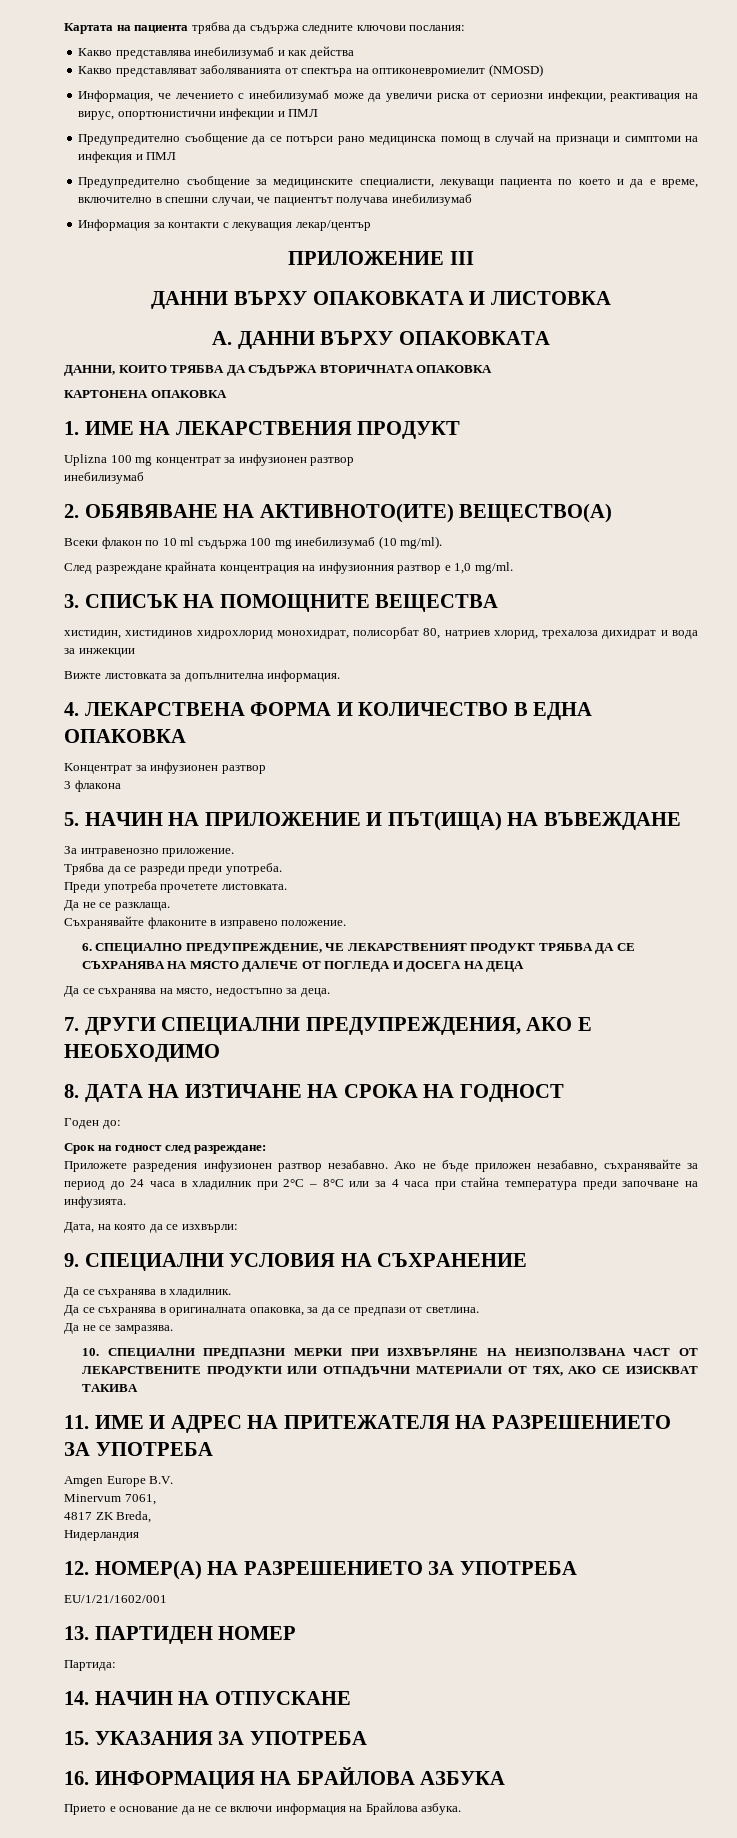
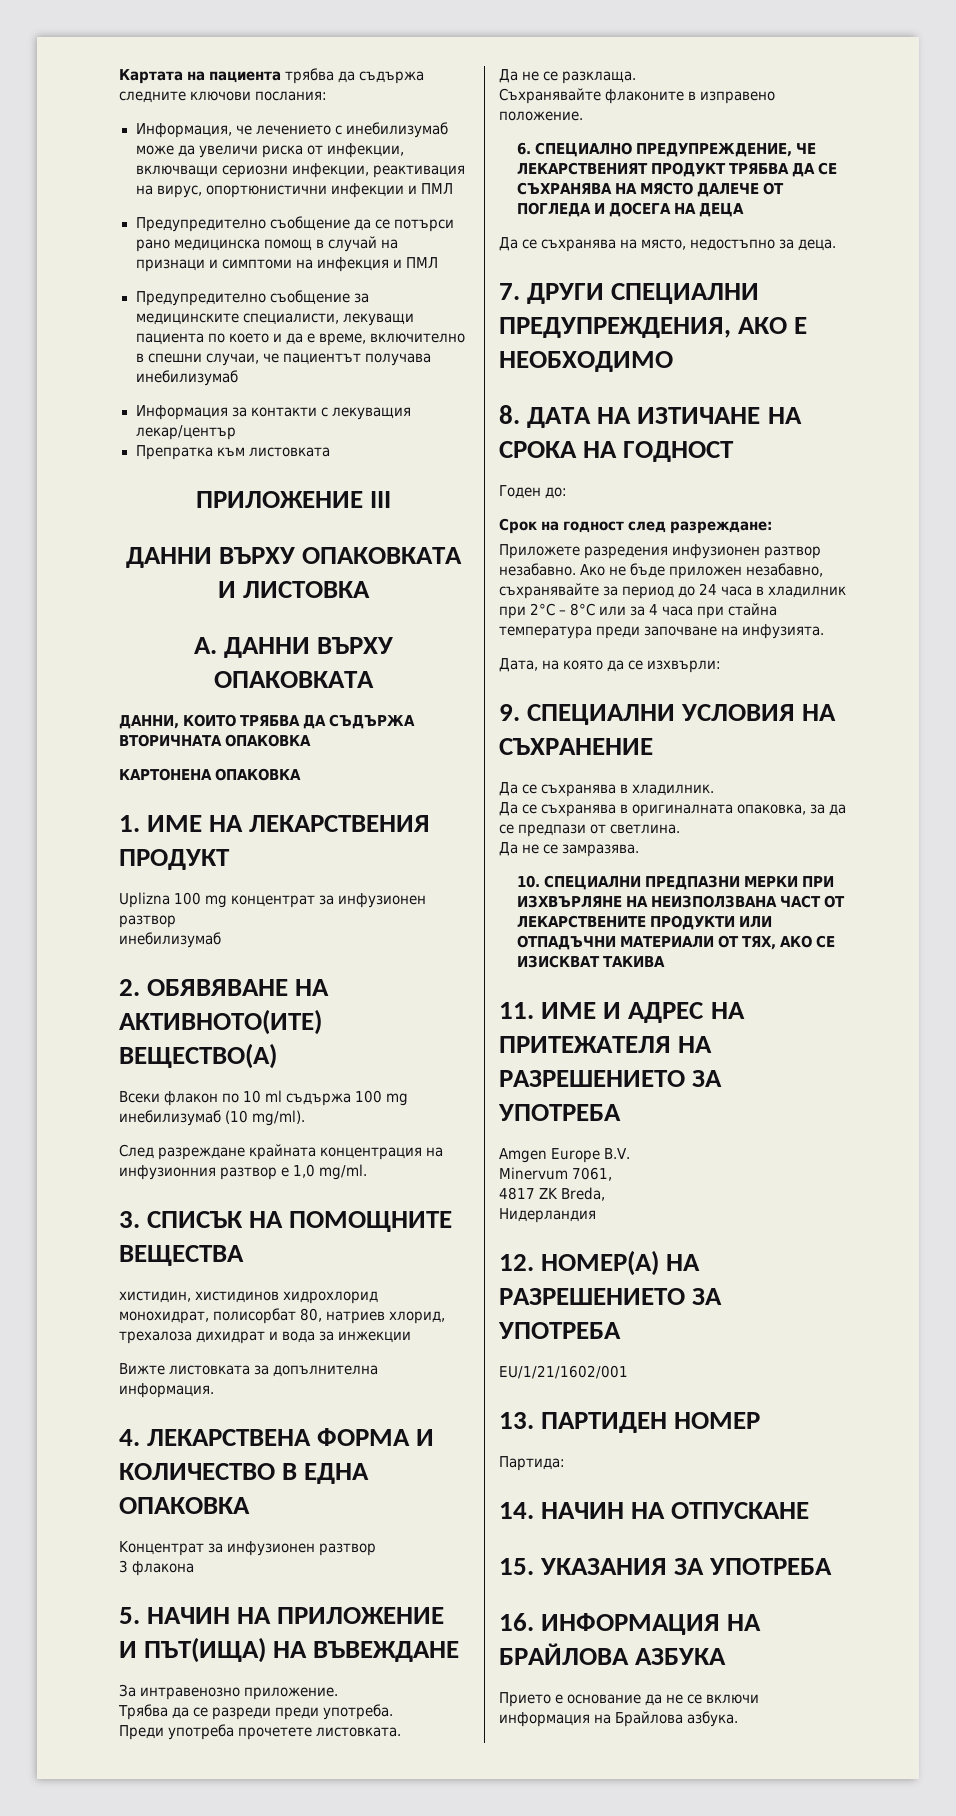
[78,46,354,59] [78,64,543,77] // Какво представлява инебилизумаб и как действа // Какво представляват заболяванията от спектъра на оптиконевромиелит (NMOSD) -> (328, 96) none
(487, 96) none -> [326,143,404,158] [135,165,218,177] инфекции, включващи
(371, 225) none -> [135,445,330,460] // Препратка към листовката

